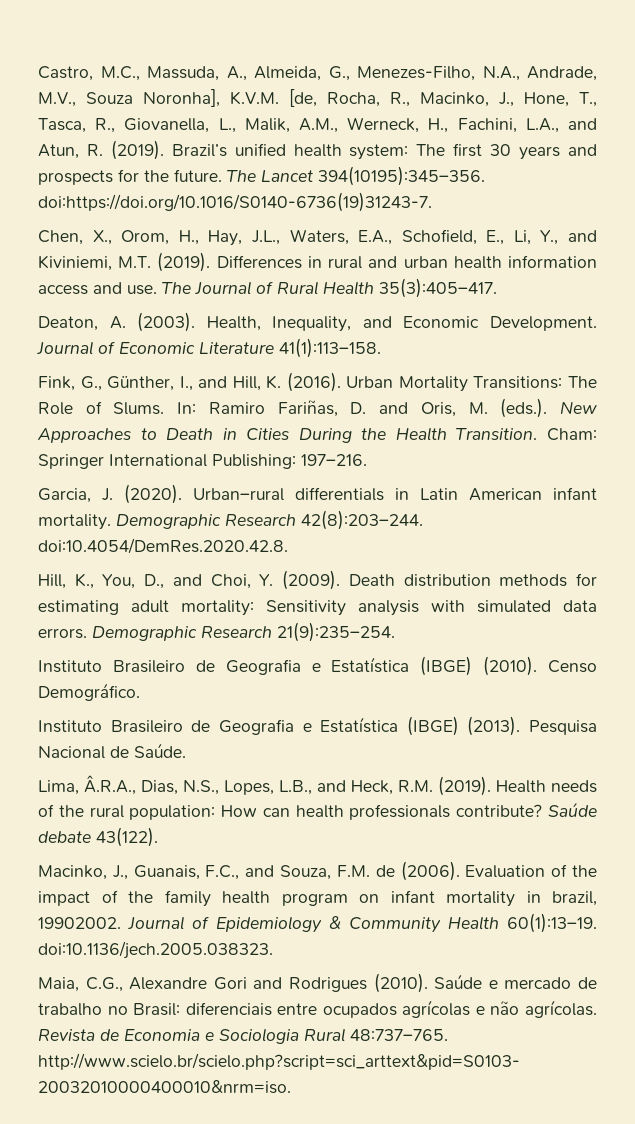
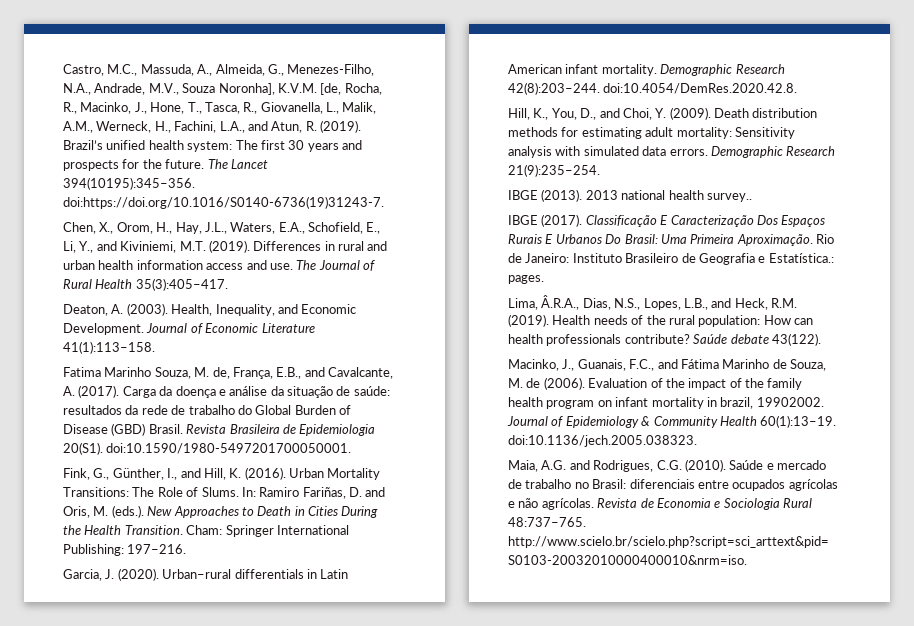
(381, 348) none -> [63,367,393,379] [63,385,390,398] [63,405,351,415] [63,423,376,436] [63,442,352,455] // Fatima Marinho Souza, M. de, França, E.B., and Cavalcante, A. (2017). Carga da doença e análise da situação de saúde: resultados da rede de trabalho do Global Burden of Disease (GBD) Brasil. Revista Brasileira de Epidemiologia 20(S1). doi:10.1590/1980-5497201700050001.
[38,656,597,676] [38,683,140,701] [38,716,597,736] [38,743,186,759] Instituto Brasileiro de Geografia e Estatística (IBGE) (2010). Censo Demográfico. // Instituto Brasileiro de Geografia e Estatística (IBGE) (2013). Pesquisa Nacional de Saúde. -> [508,189,752,202] [508,214,826,227] [508,234,834,246] [508,253,834,265] [508,275,544,284] IBGE (2013). 2013 national health survey.. // IBGE (2017). Classificação E Caracterização Dos Espaços Rurais E Urbanos Do Brasil: Uma Primeira Aproximação. Rio de Janeiro: Instituto Brasileiro de Geografia e Estatística.: pages.
[280,865,370,880] Souza, F.M. -> [680,359,826,371] [508,378,523,388] Fátima Marinho de Souza, M.
[85,977,367,992] C.G., Alexandre Gori and Rodrigues -> [541,460,682,472] A.G. and Rodrigues, C.G.

